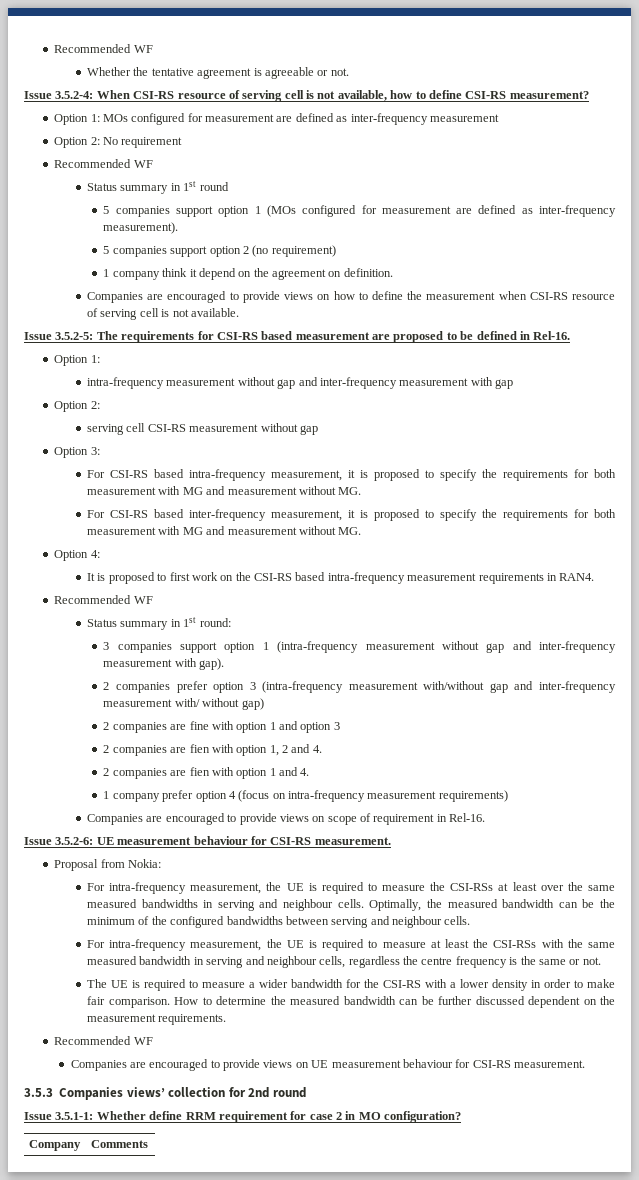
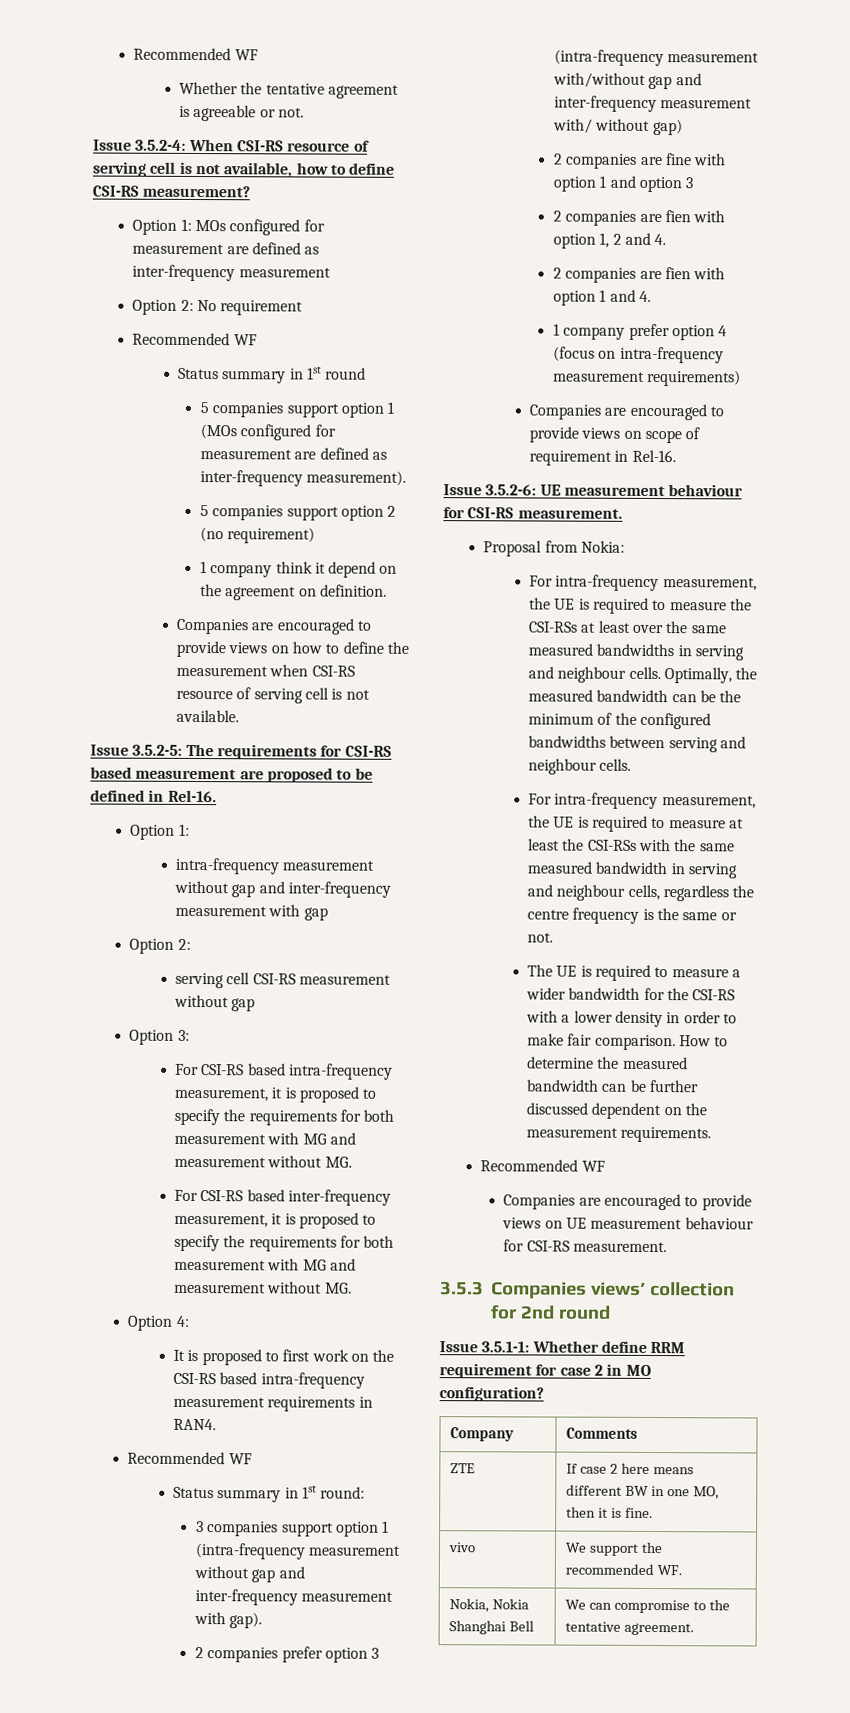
(149, 1144) none -> [449,1463,475,1474] [565,1462,694,1475] [565,1484,719,1500] [565,1506,653,1518] [447,1542,476,1553] [564,1541,663,1556] [564,1563,682,1576] [448,1598,529,1613] [448,1620,534,1635] [564,1599,730,1614] [564,1621,694,1636] // ZTE | If case 2 here means different BW in one MO, then it is fine. // vivo | We support the recommended WF. // Nokia, Nokia Shanghai Bell | We can compromise to the tentative agreement.

